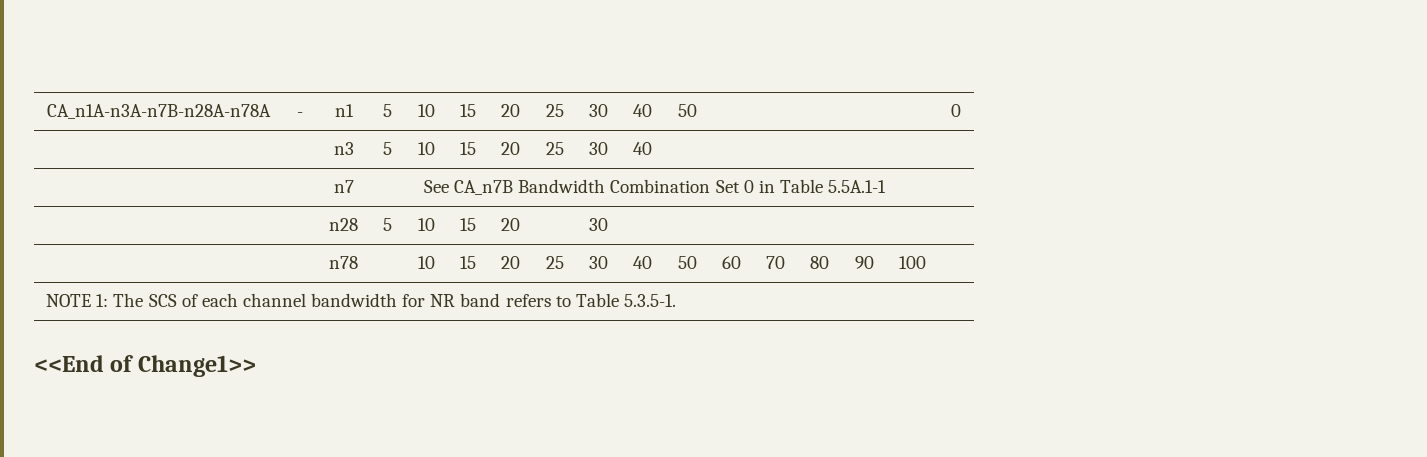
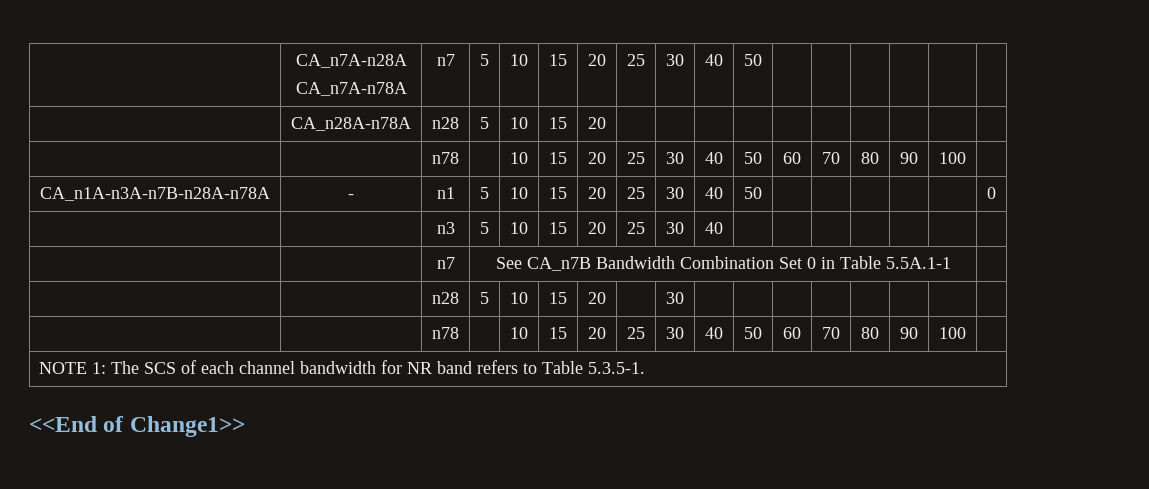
(47, 111) none -> [295,54,407,68] [295,82,407,96] [436,54,455,66] [480,54,489,66] [510,54,528,66] [549,54,567,66] [588,54,606,66] [627,54,645,66] [666,54,684,66] [705,54,723,66] [744,54,762,66] [291,117,411,131] [432,117,459,129] [480,117,489,129] [510,117,528,129] [549,117,567,129] [588,117,606,129] [432,152,459,164] [510,152,528,164] [549,152,567,164] [588,152,606,164] [627,152,645,164] [666,152,684,164] [705,152,723,164] [744,152,762,164] [783,152,801,164] [822,152,840,164] [861,152,879,164] [900,152,918,164] [939,152,966,164] | CA_n7A-n28A // CA_n7A-n78A | n7 | 5 | 10 | 15 | 20 | 25 | 30 | 40 | 50 | | | | | | // | CA_n28A-n78A | n28 | 5 | 10 | 15 | 20 | | | | | | | | | | // | | n78 | | 10 | 15 | 20 | 25 | 30 | 40 | 50 | 60 | 70 | 80 | 90 | 100 | //

